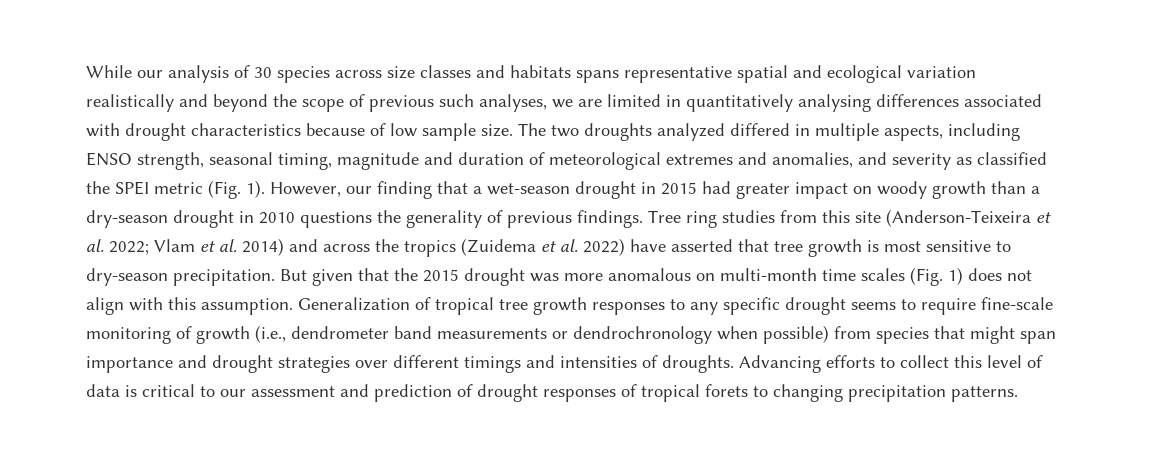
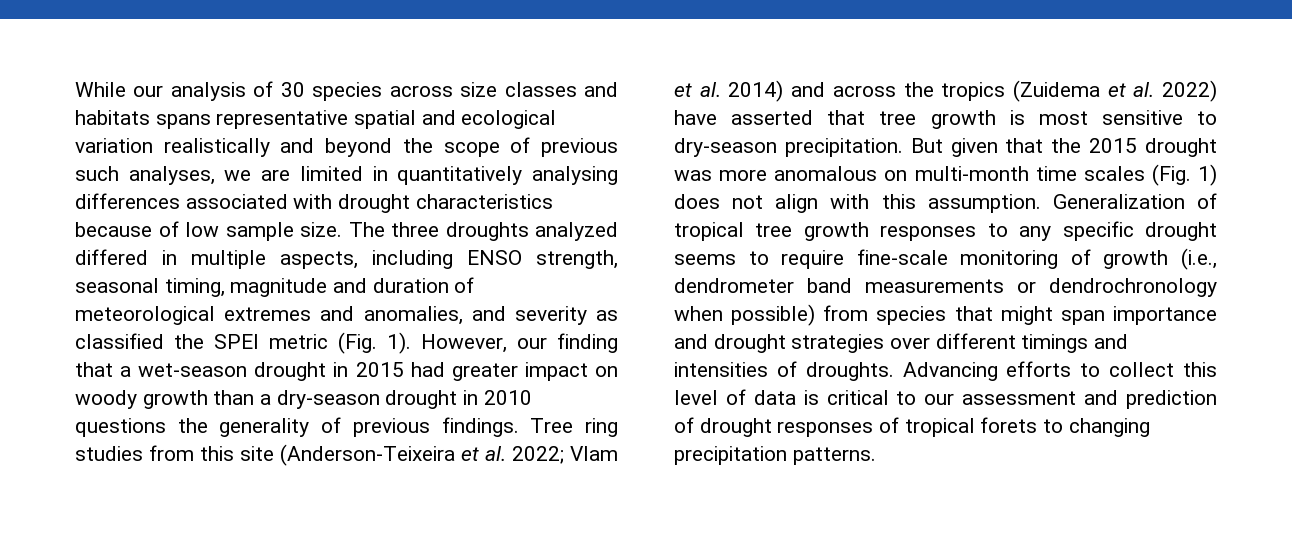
[551,125,579,137] two -> [391,222,439,237] three

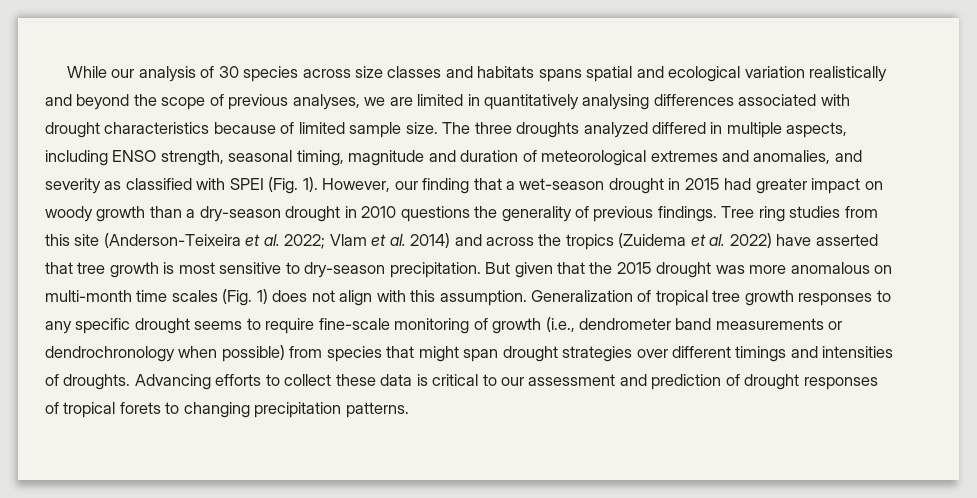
[216,110,349,129] representative -> (582, 75) none
[75,166,119,181] such -> (289, 102) none
[185,222,219,237] low -> [298,122,345,134] limited
[174,334,328,349] the SPEI metric -> [196,178,264,190] with SPEI
[1113,306,1217,325] [674,334,708,349] importance and -> (499, 355) none
[1183,362,1217,377] [674,389,746,405] this level of -> [335,374,376,386] these

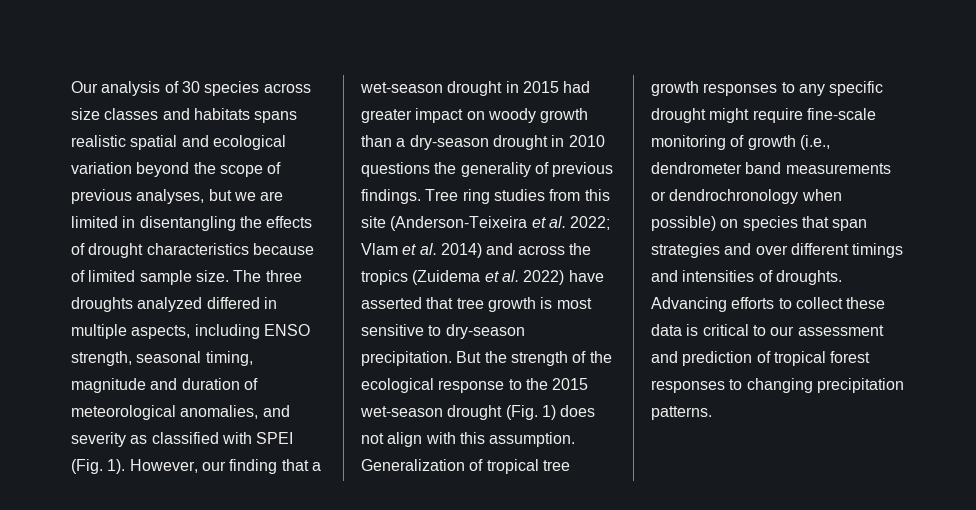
[66,66,135,78] While our -> [71,81,98,93] Our
(582, 75) none -> [71,135,126,147] realistic
[809,66,888,82] [45,94,72,106] realistically and -> (132, 168) none
(360, 102) none -> [208,189,232,201] but
[484,94,850,110] quantitatively analysing differences associated with -> [139,216,313,231] [71,243,85,255] disentangling the effects of
[650,150,750,162] extremes and -> (176, 412) none
[514,262,893,278] [45,290,218,302] given that the 2015 drought was more anomalous on multi-month time scales -> [484,351,612,366] [361,378,589,393] [360,405,503,420] the strength of the ecological response to the 2015 wet-season drought
[194,318,261,330] seems to -> [709,108,750,123] might
[289,346,323,358] from -> [720,219,739,228] on
[418,346,633,362] might span drought strategies -> [832,219,868,231] [651,243,752,258] span strategies and
[744,374,878,390] [45,402,161,418] drought responses of tropical forets -> [773,351,871,366] [651,380,725,393] tropical forest responses

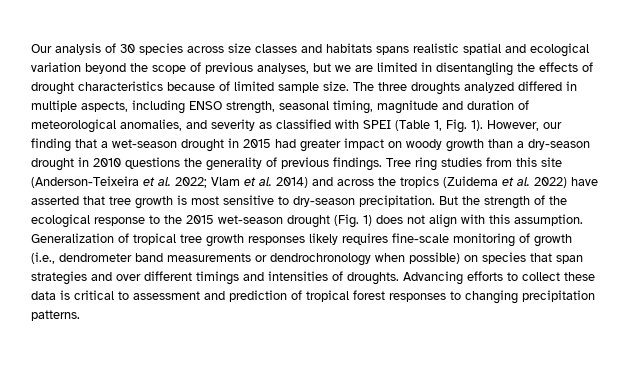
[71,459,103,474] (Fig. -> [395,119,467,133] (Table 1, Fig.
[781,81,884,96] [651,108,803,123] to any specific drought might require -> [309,233,388,245] likely requires
[770,326,795,336] our -> (129, 295) none

